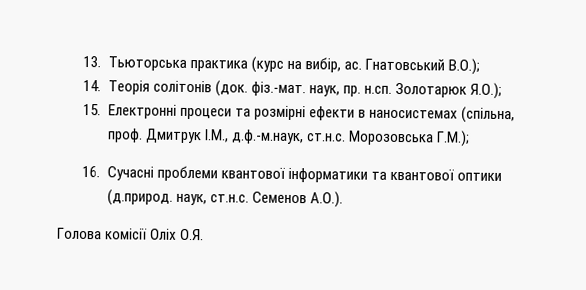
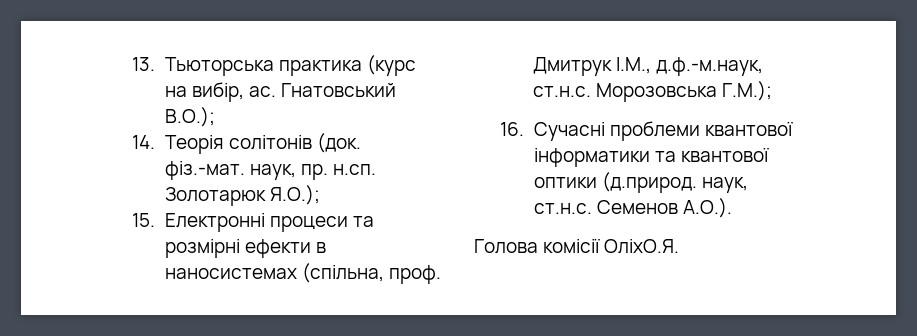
[150,228,205,241] Оліх О.Я. -> [604,239,680,254] ОліхО.Я.

